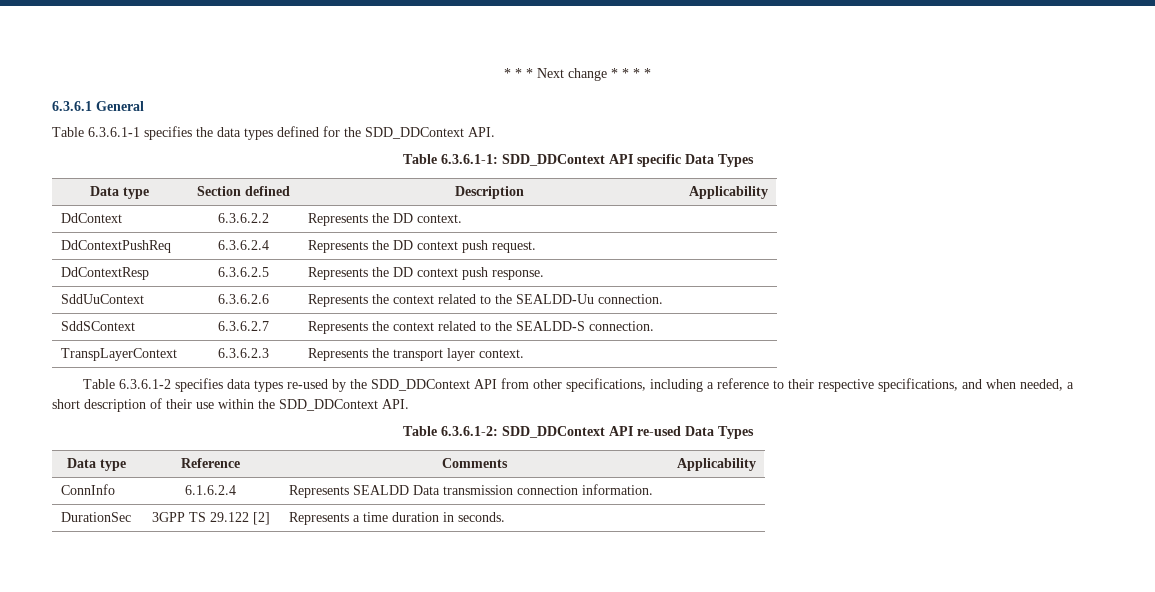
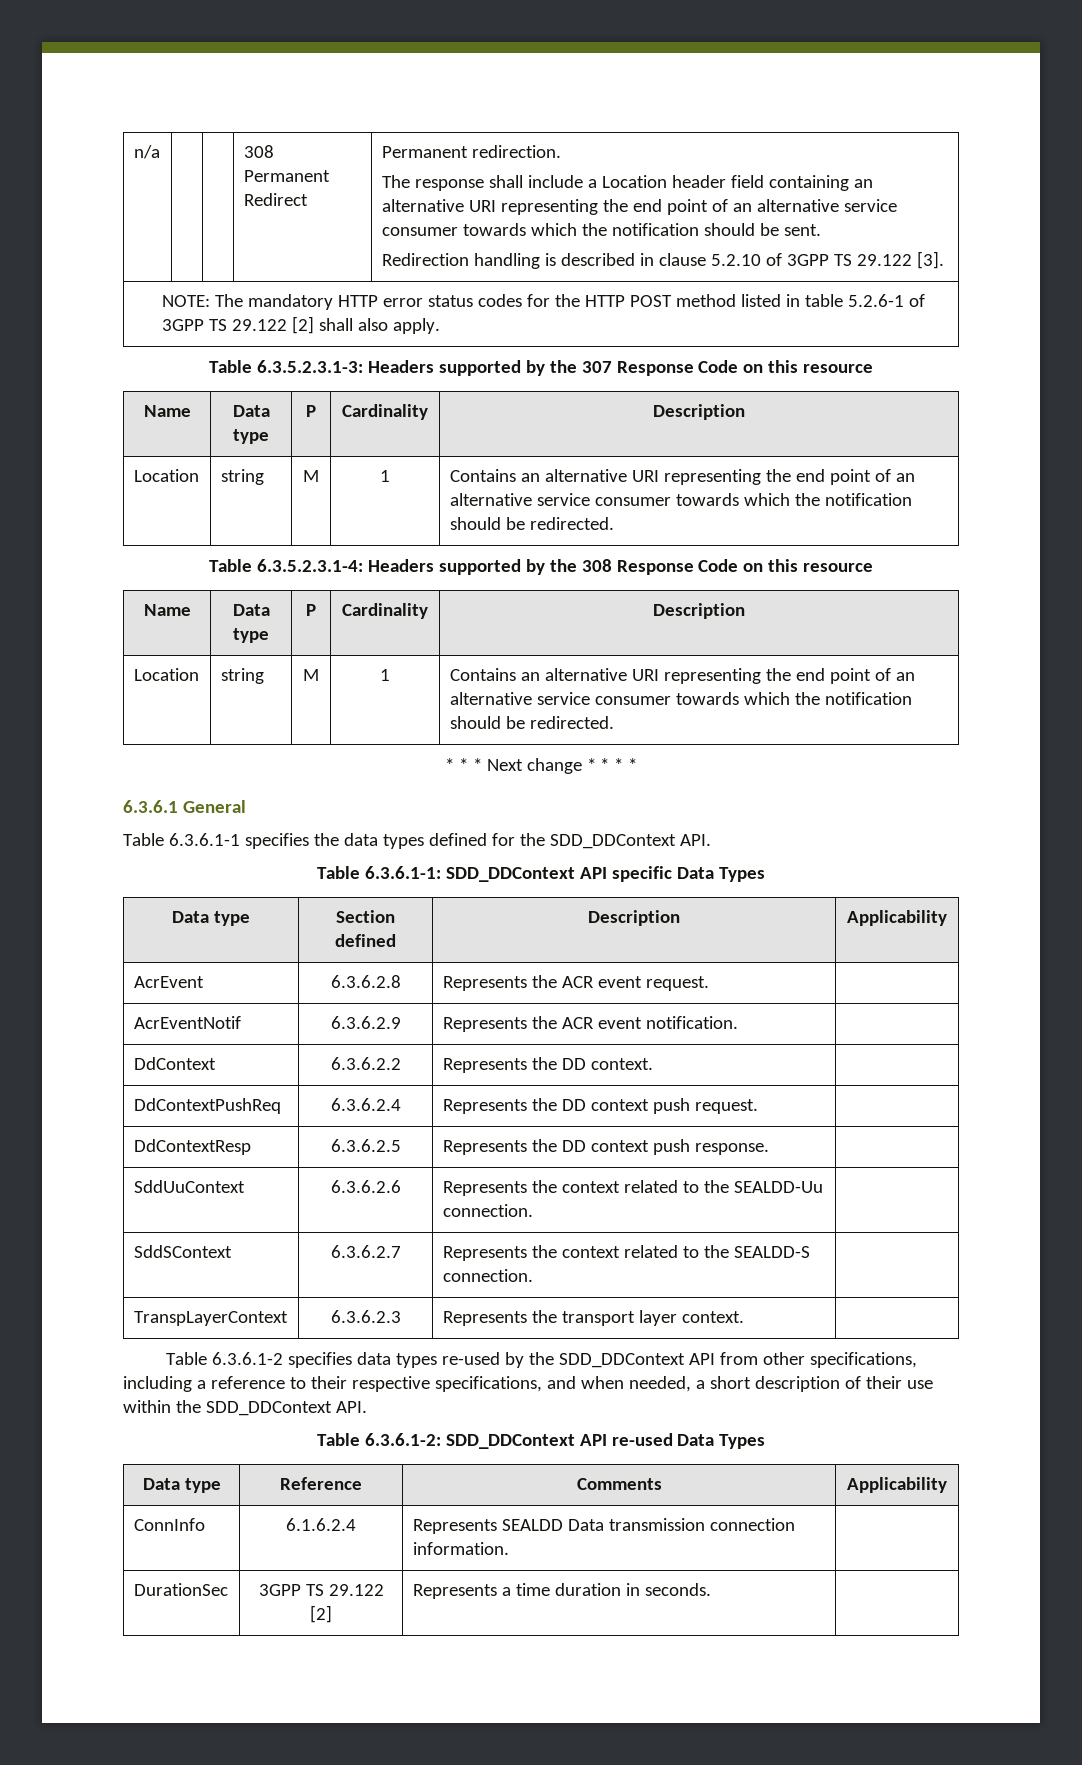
(504, 73) none -> [133,145,160,159] [243,145,274,158] [243,170,330,182] [243,193,308,206] [381,145,561,158] [381,175,873,191] [381,199,897,215] [381,223,821,236] [381,251,944,269] [162,294,926,310] [162,316,441,334] [208,360,874,376] [143,405,191,417] [232,405,270,417] [233,429,269,444] [306,405,316,417] [342,404,428,420] [653,404,745,420] [133,469,199,482] [220,469,264,485] [303,470,319,482] [380,470,390,482] [449,469,915,485] [449,493,912,506] [449,517,614,530] [208,559,874,575] [143,604,191,616] [232,604,270,616] [233,628,269,643] [306,604,316,616] [342,603,428,619] [653,603,745,619] [133,668,199,681] [220,668,264,684] [303,669,319,681] [380,669,390,681] [449,668,915,684] [449,692,912,705] [449,716,614,729] n/a | | | 308 Permanent Redirect | Permanent redirection. // The response shall include a Location header field containing an alternative URI representing the end point of an alternative service consumer towards which the notification should be sent. // Redirection handling is described in clause 5.2.10 of 3GPP TS 29.122 [3]. // NOTE: The mandatory HTTP error status codes for the HTTP POST method listed in table 5.2.6-1 of 3GPP TS 29.122 [2] shall also apply. // Table 6.3.5.2.3.1-3: Headers supported by the 307 Response Code on this resource // Name | Data type | P | Cardinality | Description // Location | string | M | 1 | Contains an alternative URI representing the end point of an alternative service consumer towards which the notification should be redirected. // Table 6.3.5.2.3.1-4: Headers supported by the 308 Response Code on this resource // Name | Data type | P | Cardinality | Description // Location | string | M | 1 | Contains an alternative URI representing the end point of an alternative service consumer towards which the notification should be redirected. //
(768, 192) none -> [133,976,204,988] [330,975,401,988] [442,975,709,991] [133,1016,241,1029] [330,1016,401,1029] [442,1016,738,1032] // AcrEvent | 6.3.6.2.8 | Represents the ACR event request. | // AcrEventNotif | 6.3.6.2.9 | Represents the ACR event notification. |

